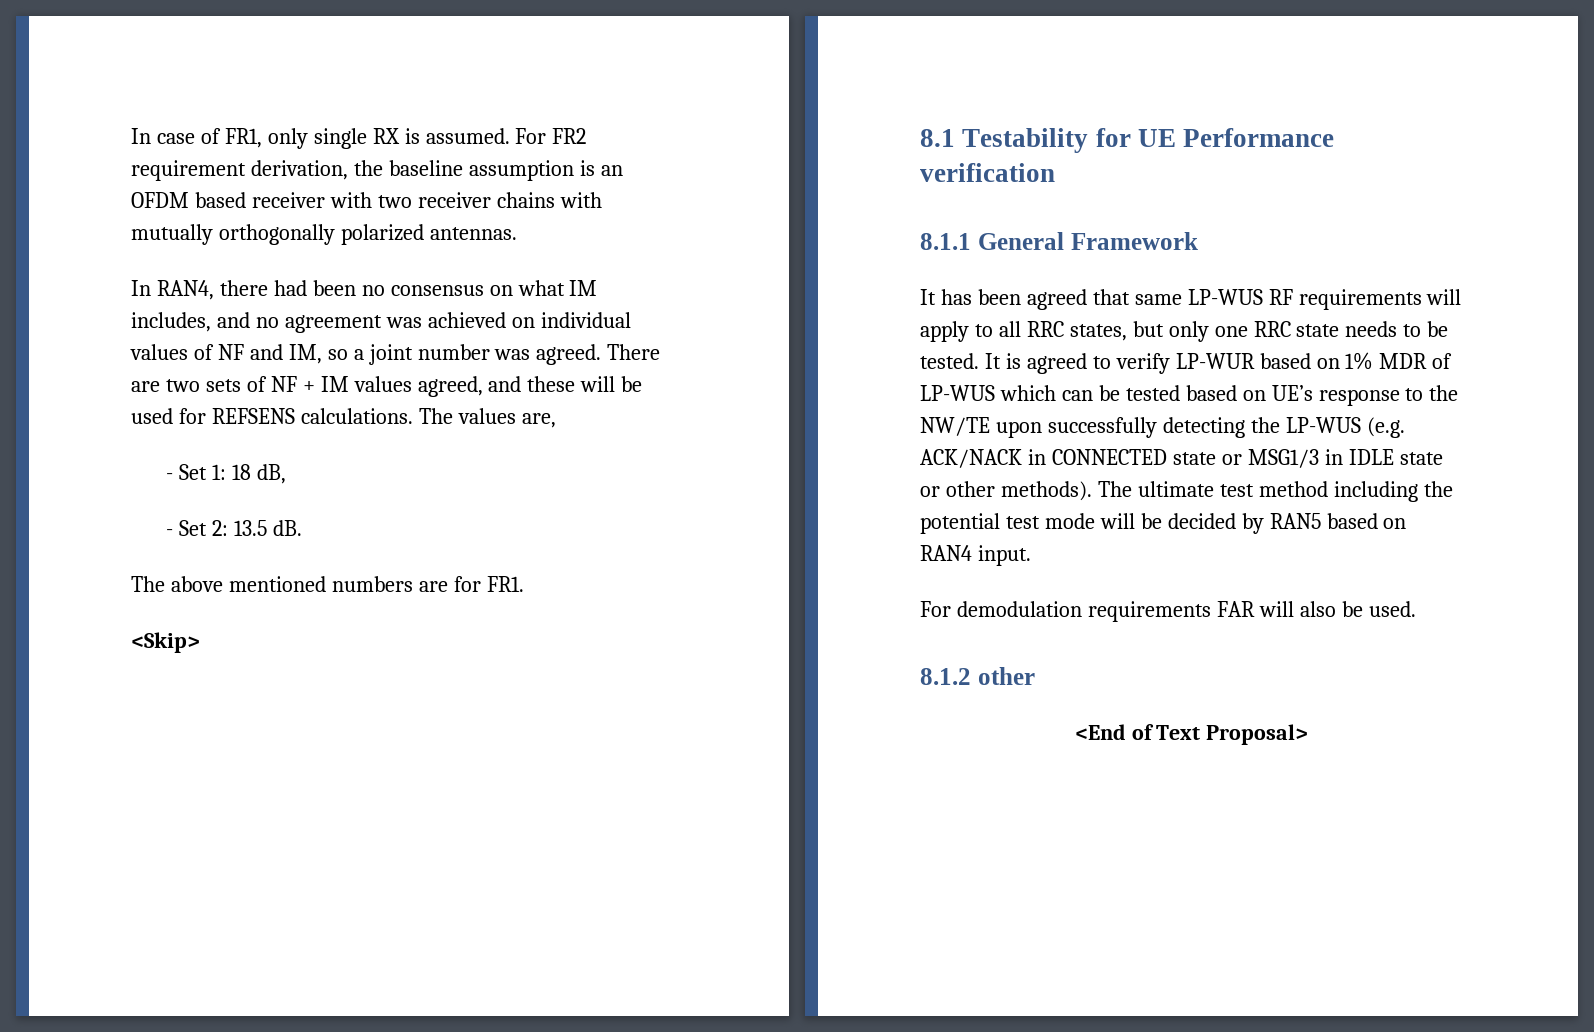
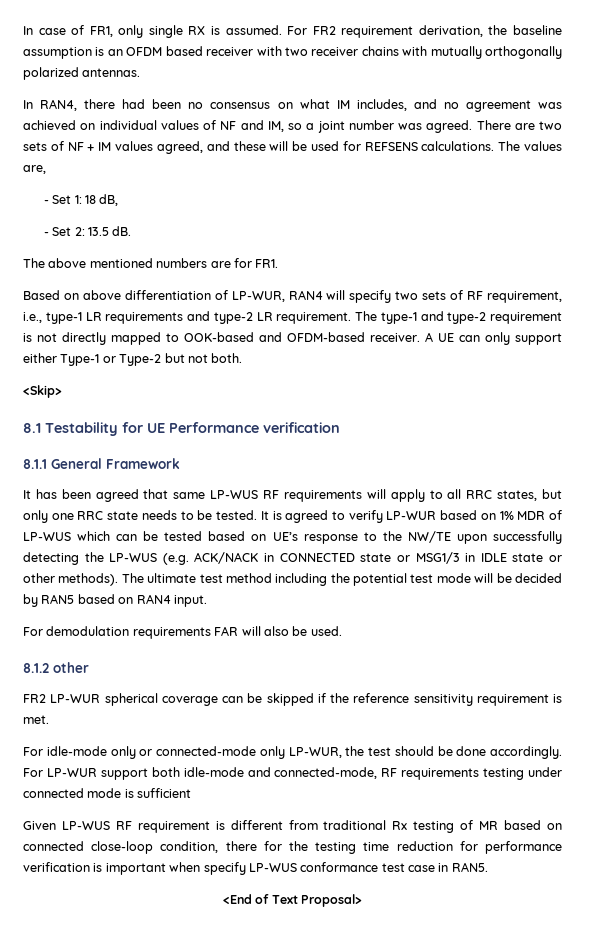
(524, 584) none -> [23,290,562,303] [23,311,562,324] [23,332,562,345] [23,353,243,366] // Based on above differentiation of LP-WUR, RAN4 will specify two sets of RF requirement, i.e., type-1 LR requirements and type-2 LR requirement. The type-1 and type-2 requirement is not directly mapped to OOK-based and OFDM-based receiver. A UE can only support either Type-1 or Type-2 but not both.
(1035, 676) none -> [23,693,562,706] [23,715,49,724] [23,746,562,759] [23,767,562,780] [23,788,192,798] [23,820,562,833] [23,841,562,854] [23,862,488,875] // FR2 LP-WUR spherical coverage can be skipped if the reference sensitivity requirement is met. // For idle-mode only or connected-mode only LP-WUR, the test should be done accordingly. For LP-WUR support both idle-mode and connected-mode, RF requirements testing under connected mode is sufficient // Given LP-WUS RF requirement is different from traditional Rx testing of MR based on connected close-loop condition, there for the testing time reduction for performance verification is important when specify LP-WUS conformance test case in RAN5.

